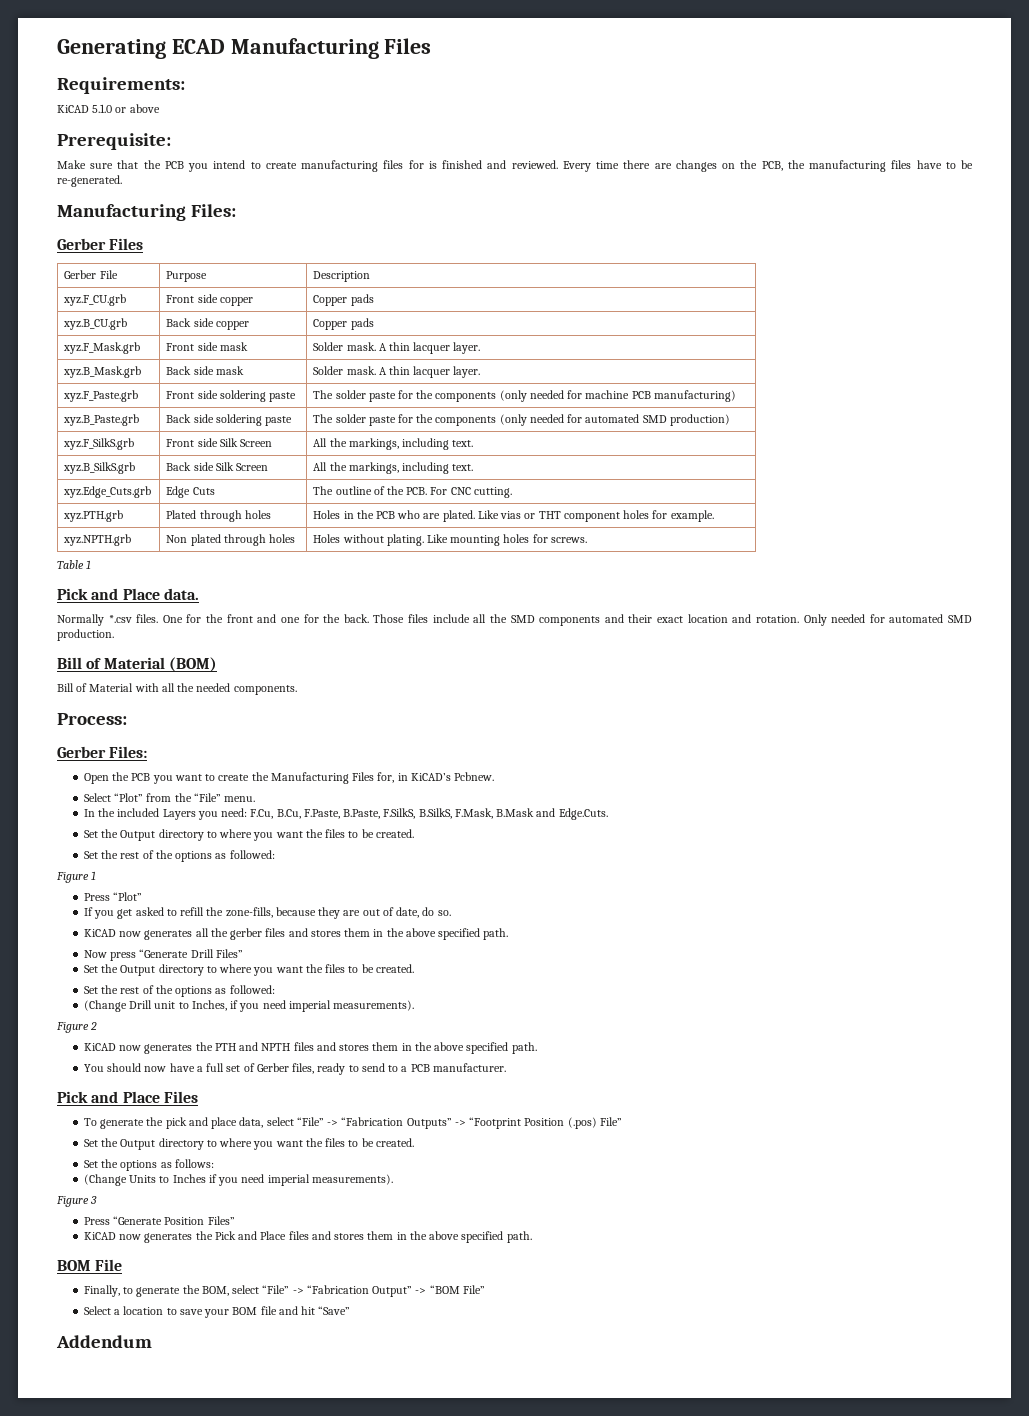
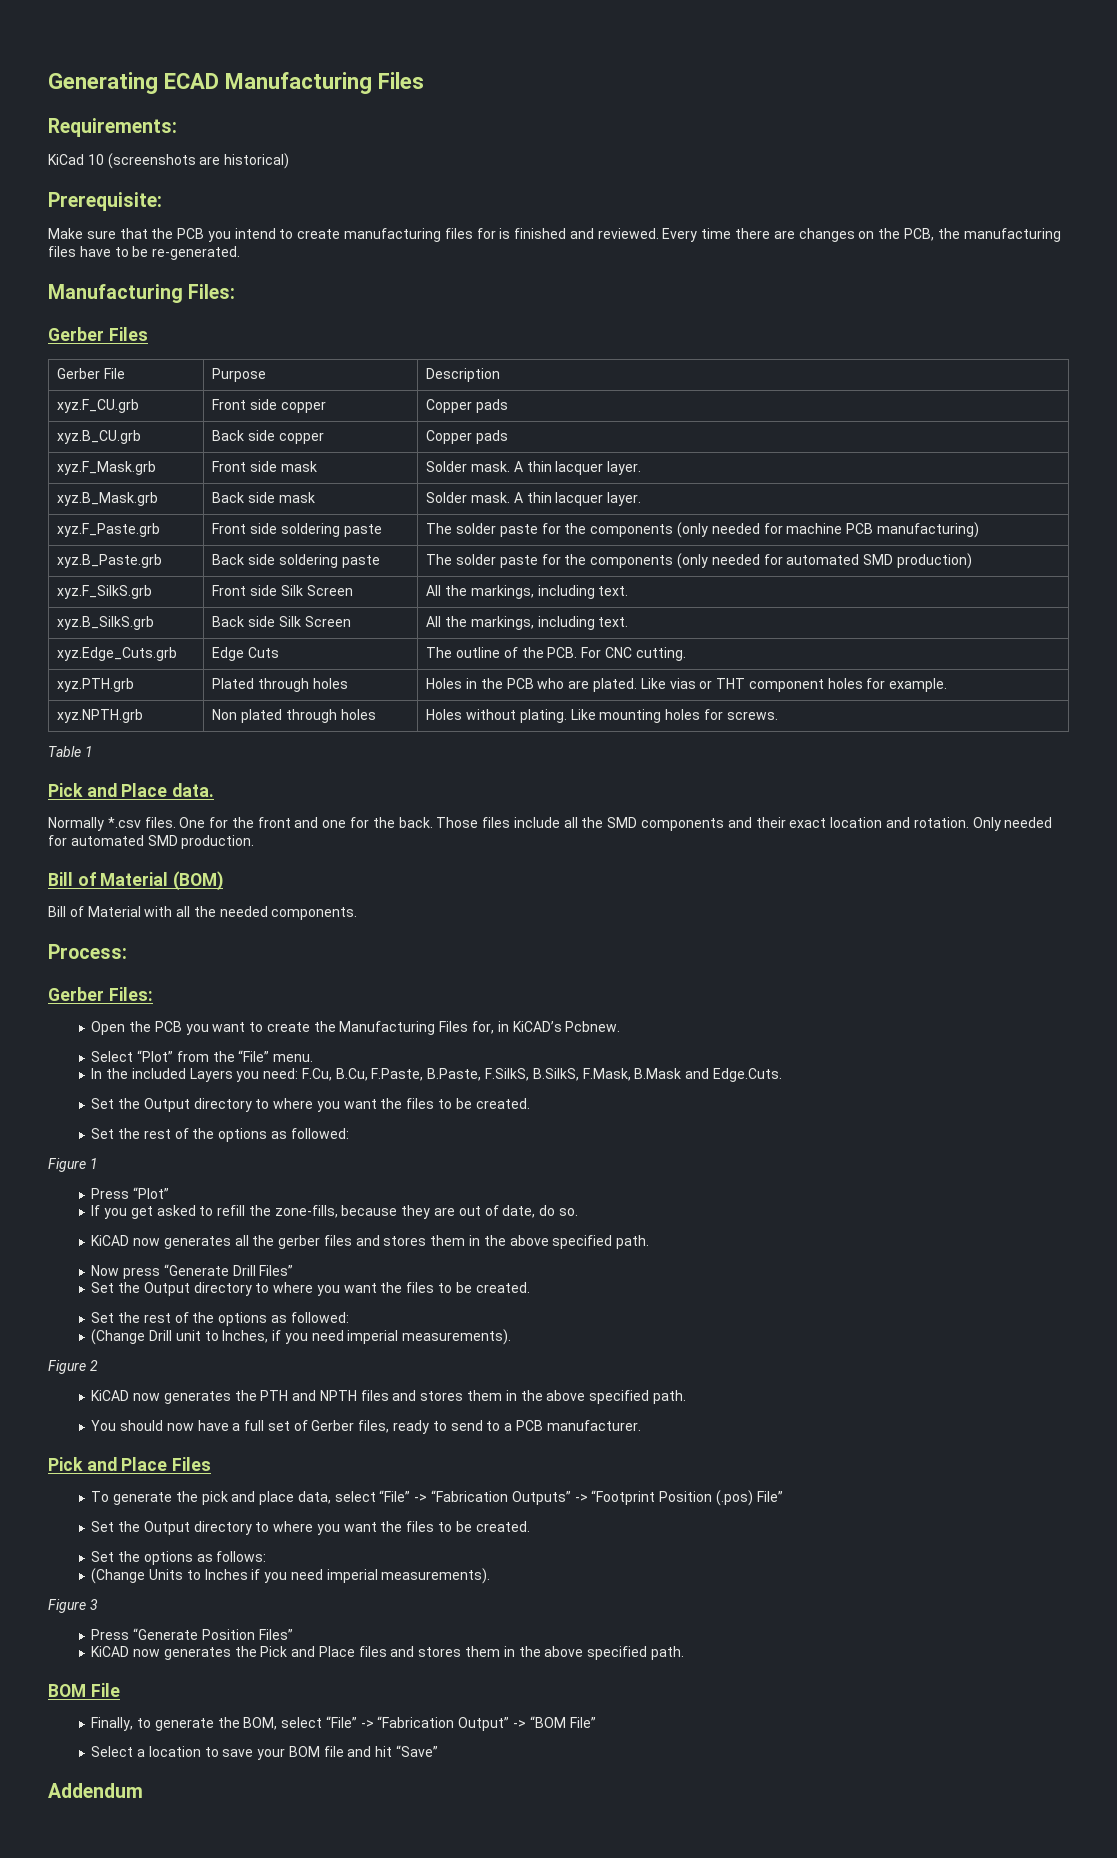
[57,104,160,113] KiCAD 5.1.0 or above -> [48,153,290,169] KiCad 10 (screenshots are historical)

